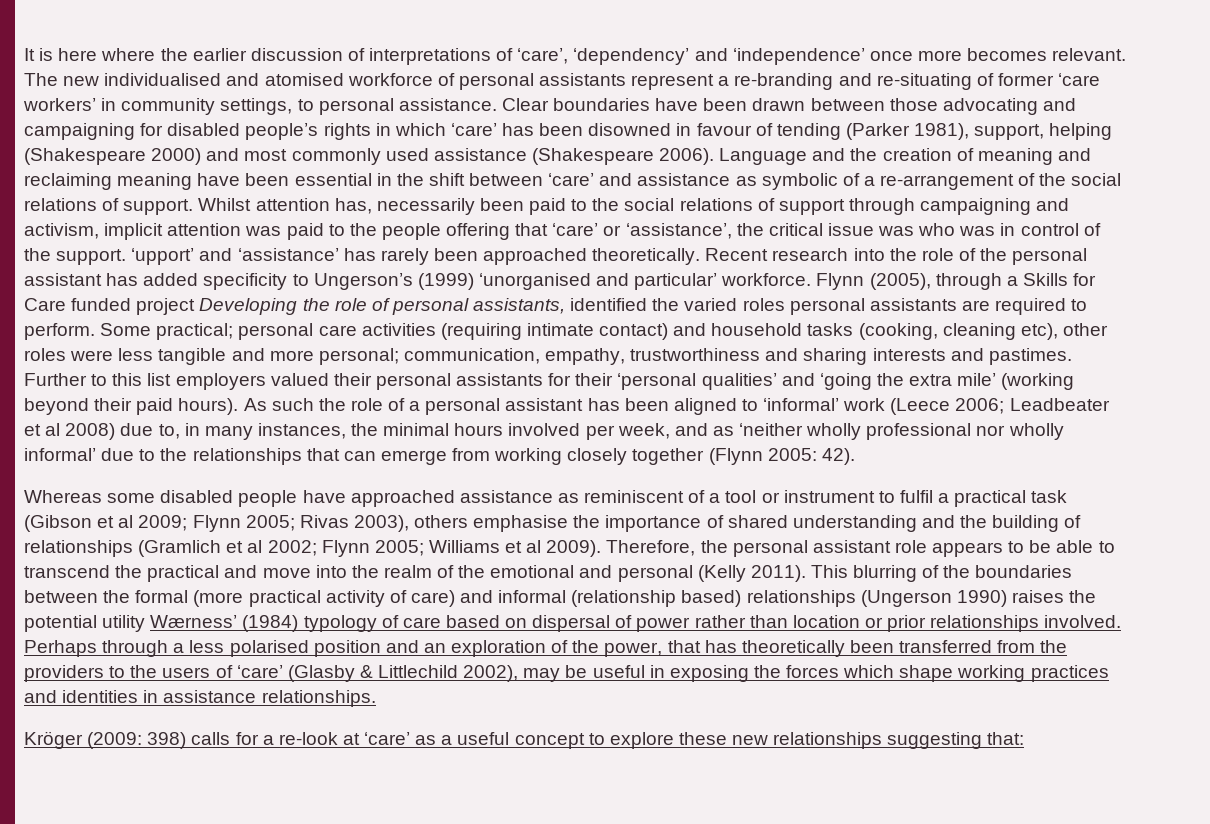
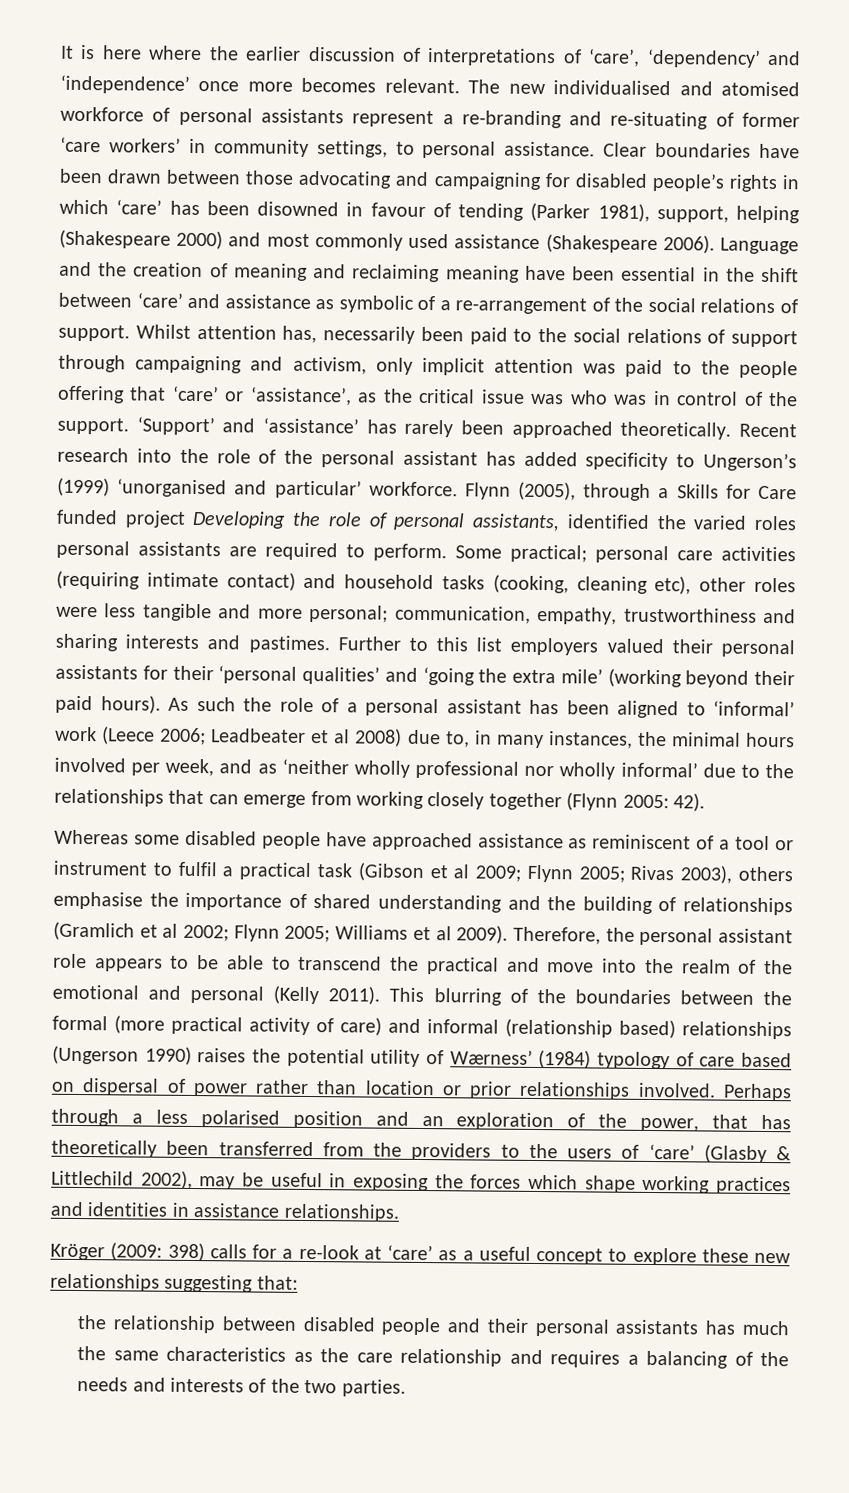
(99, 231) none -> [375,357,413,375] only
(732, 231) none -> [358,392,378,403] as
[131,248,195,265] ‘upport’ -> [136,416,215,436] ‘Support’
(146, 623) none -> [426,1050,444,1065] of
(1025, 738) none -> [77,1314,789,1337] [77,1345,789,1369] [77,1376,406,1397] // the relationship between disabled people and their personal assistants has much the same characteristics as the care relationship and requires a balancing of the needs and interests of the two parties.

